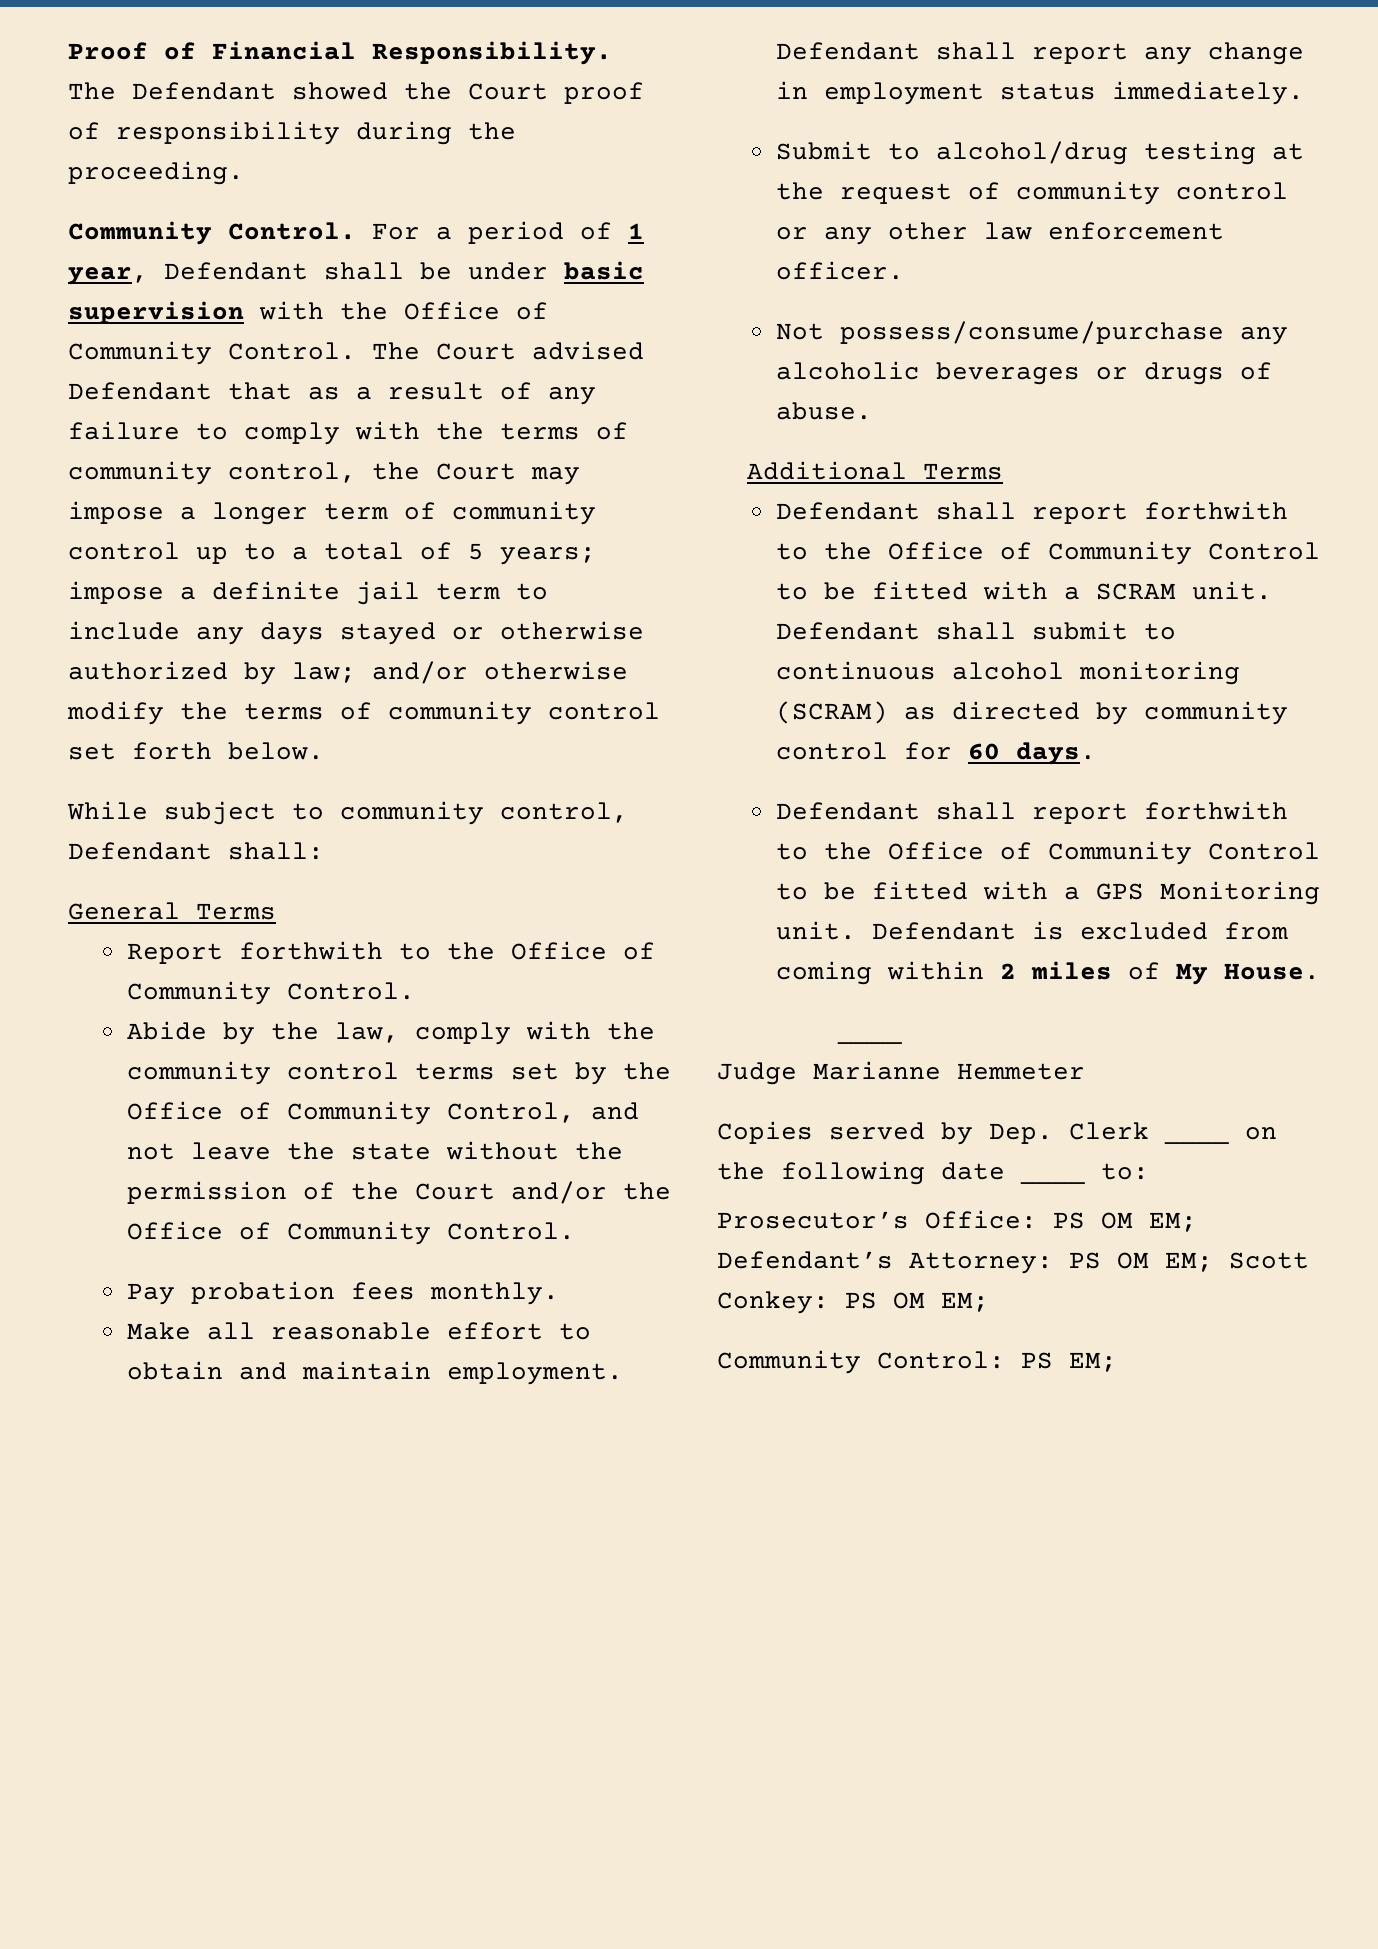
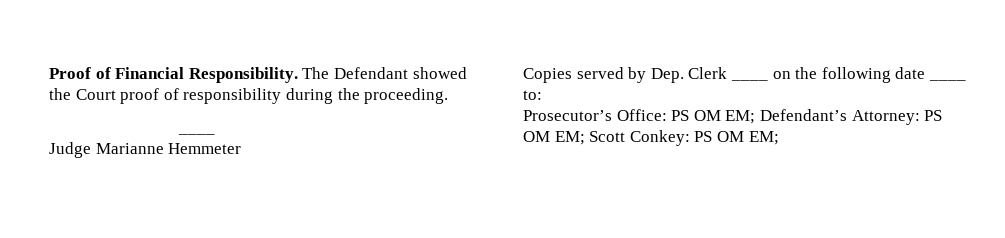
[68,221,644,245] [68,261,644,285] [68,301,548,324] [68,341,644,365] [68,382,596,405] [68,421,628,445] [68,461,580,485] [68,501,596,525] [68,542,596,565] [68,581,548,605] [68,621,644,645] [68,661,628,685] [67,701,660,725] [68,742,324,760] [67,801,628,825] [68,842,324,860] [68,902,276,920] [126,941,655,964] [126,981,415,1005] [126,1021,655,1045] [126,1061,671,1085] [126,1101,639,1125] [126,1141,623,1160] [126,1181,671,1204] [126,1221,575,1245] [126,1281,559,1305] [126,1322,591,1340] [126,1361,623,1385] [775,42,1304,65] [775,81,1304,105] [775,141,1304,165] [775,181,1288,205] [775,222,1224,245] [775,261,904,280] [775,321,1288,345] [775,361,1272,385] [775,402,872,420] [747,461,1004,480] [775,501,1288,524] [775,541,1320,565] [775,581,1272,600] [775,621,1176,640] [775,661,1240,685] [775,701,1288,725] [775,742,1096,765] [775,801,1288,824] [775,841,1320,865] [775,881,1320,905] [775,921,1288,940] [775,961,1320,985] // Community Control. For a period of 1 year, Defendant shall be under basic supervision with the Office of Community Control. The Court advised Defendant that as a result of any failure to comply with the terms of community control, the Court may impose a longer term of community control up to a total of 5 years; impose a definite jail term to include any days stayed or otherwise authorized by law; and/or otherwise modify the terms of community control set forth below. // While subject to community control, Defendant shall: // General Terms // Report forthwith to the Office of Community Control. // Abide by the law, comply with the community control terms set by the Office of Community Control, and not leave the state without the permission of the Court and/or the Office of Community Control. // Pay probation fees monthly. // Make all reasonable effort to obtain and maintain employment. Defendant shall report any change in employment status immediately. // Submit to alcohol/drug testing at the request of community control or any other law enforcement officer. // Not possess/consume/purchase any alcoholic beverages or drugs of abuse. // Additional Terms // Defendant shall report forthwith to the Office of Community Control to be fitted with a SCRAM unit. Defendant shall submit to continuous alcohol monitoring (SCRAM) as directed by community control for 60 days. // Defendant shall report forthwith to the Office of Community Control to be fitted with a GPS Monitoring unit. Defendant is excluded from coming within 2 miles of My House. -> (449, 96) none
[717,1350,1117,1374] // Community Control: PS EM; -> (779, 138) none

